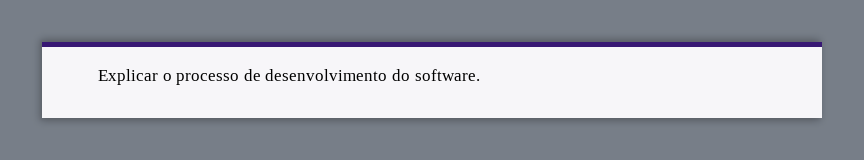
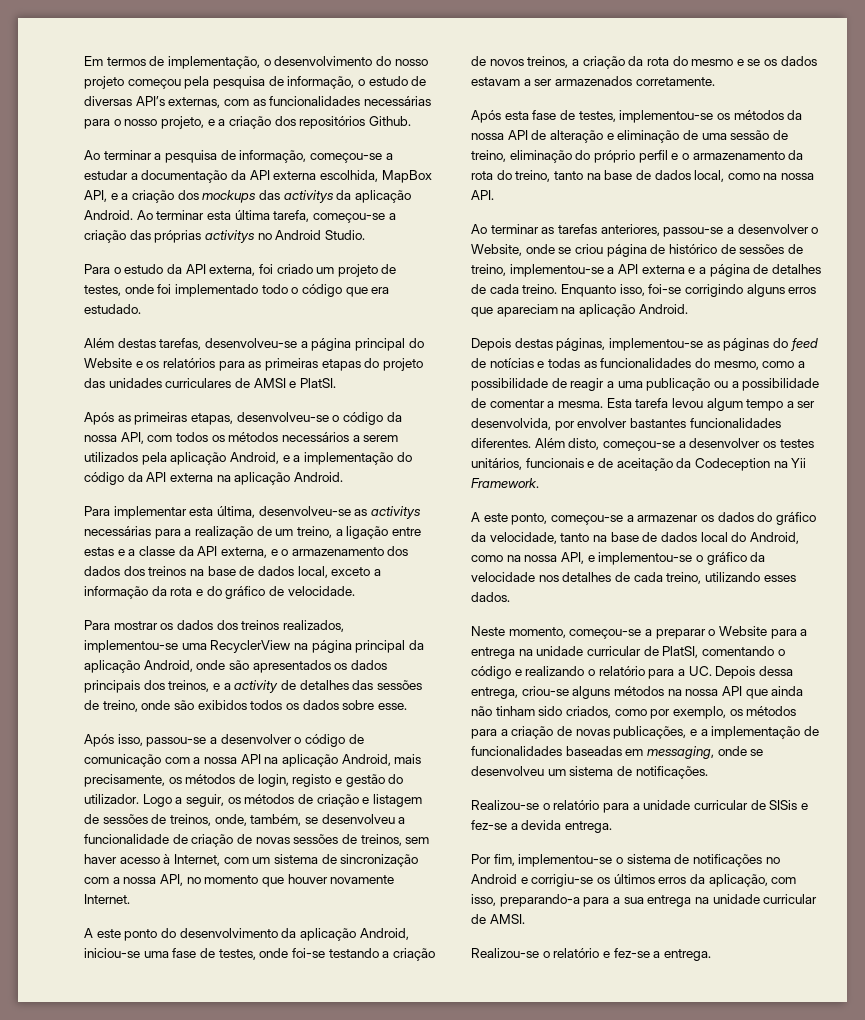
[98,69,480,85] Explicar o processo de desenvolvimento do software. -> [84,56,428,69] [84,76,427,89] [84,96,431,108] [84,116,411,129] [84,150,393,163] [84,170,432,183] [84,190,411,203] [84,210,396,223] [84,230,365,243] [84,264,397,277] [84,284,390,297] [84,304,141,314] [84,338,424,351] [84,358,423,371] [84,378,336,388] [84,412,402,425] [84,432,399,444] [84,452,412,465] [84,472,343,485] [84,506,421,519] [84,526,421,539] [84,546,409,558] [84,566,381,578] [84,586,355,599] [84,620,344,632] [84,640,424,653] [84,660,387,673] [84,680,422,693] [84,700,407,712] [84,734,364,747] [84,754,422,767] [84,774,404,787] [84,794,422,807] [84,814,406,826] [84,834,430,847] [84,854,419,867] [84,874,395,887] [84,894,130,904] [84,928,409,941] [84,948,435,961] [471,56,817,69] [471,76,715,86] [471,110,803,123] [471,130,788,143] [471,150,804,163] [471,170,815,182] [471,190,494,200] [471,224,819,237] [471,244,803,257] [471,264,821,277] [471,284,817,297] [471,304,688,317] [471,338,818,351] [471,358,805,370] [471,378,820,391] [471,398,816,411] [471,418,781,431] [471,438,814,451] [471,458,807,471] [471,478,539,488] [471,512,816,525] [471,532,799,544] [471,552,766,565] [471,572,796,584] [471,592,510,602] [471,626,808,639] [471,646,785,659] [471,666,793,679] [471,686,804,699] [471,706,797,719] [471,726,819,739] [471,746,764,759] [471,766,708,779] [471,800,808,813] [471,820,612,833] [471,854,780,867] [471,874,797,887] [471,894,818,907] [471,914,525,924] [471,948,711,961] Em termos de implementação, o desenvolvimento do nosso projeto começou pela pesquisa de informação, o estudo de diversas API’s externas, com as funcionalidades necessárias para o nosso projeto, e a criação dos repositórios Github. // Ao terminar a pesquisa de informação, começou-se a estudar a documentação da API externa escolhida, MapBox API, e a criação dos mockups das activitys da aplicação Android. Ao terminar esta última tarefa, começou-se a criação das próprias activitys no Android Studio. // Para o estudo da API externa, foi criado um projeto de testes, onde foi implementado todo o código que era estudado. // Além destas tarefas, desenvolveu-se a página principal do Website e os relatórios para as primeiras etapas do projeto das unidades curriculares de AMSI e PlatSI. // Após as primeiras etapas, desenvolveu-se o código da nossa API, com todos os métodos necessários a serem utilizados pela aplicação Android, e a implementação do código da API externa na aplicação Android. // Para implementar esta última, desenvolveu-se as activitys necessárias para a realização de um treino, a ligação entre estas e a classe da API externa, e o armazenamento dos dados dos treinos na base de dados local, exceto a informação da rota e do gráfico de velocidade. // Para mostrar os dados dos treinos realizados, implementou-se uma RecyclerView na página principal da aplicação Android, onde são apresentados os dados principais dos treinos, e a activity de detalhes das sessões de treino, onde são exibidos todos os dados sobre esse. // Após isso, passou-se a desenvolver o código de comunicação com a nossa API na aplicação Android, mais precisamente, os métodos de login, registo e gestão do utilizador. Logo a seguir, os métodos de criação e listagem de sessões de treinos, onde, também, se desenvolveu a funcionalidade de criação de novas sessões de treinos, sem haver acesso à Internet, com um sistema de sincronização com a nossa API, no momento que houver novamente Internet. // A este ponto do desenvolvimento da aplicação Android, iniciou-se uma fase de testes, onde foi-se testando a criação de novos treinos, a criação da rota do mesmo e se os dados estavam a ser armazenados corretamente. // Após esta fase de testes, implementou-se os métodos da nossa API de alteração e eliminação de uma sessão de treino, eliminação do próprio perfil e o armazenamento da rota do treino, tanto na base de dados local, como na nossa API. // Ao terminar as tarefas anteriores, passou-se a desenvolver o Website, onde se criou página de histórico de sessões de treino, implementou-se a API externa e a página de detalhes de cada treino. Enquanto isso, foi-se corrigindo alguns erros que apareciam na aplicação Android. // Depois destas páginas, implementou-se as páginas do feed de notícias e todas as funcionalidades do mesmo, como a possibilidade de reagir a uma publicação ou a possibilidade de comentar a mesma. Esta tarefa levou algum tempo a ser desenvolvida, por envolver bastantes funcionalidades diferentes. Além disto, começou-se a desenvolver os testes unitários, funcionais e de aceitação da Codeception na Yii Framework. // A este ponto, começou-se a armazenar os dados do gráfico da velocidade, tanto na base de dados local do Android, como na nossa API, e implementou-se o gráfico da velocidade nos detalhes de cada treino, utilizando esses dados. // Neste momento, começou-se a preparar o Website para a entrega na unidade curricular de PlatSI, comentando o código e realizando o relatório para a UC. Depois dessa entrega, criou-se alguns métodos na nossa API que ainda não tinham sido criados, como por exemplo, os métodos para a criação de novas publicações, e a implementação de funcionalidades baseadas em messaging, onde se desenvolveu um sistema de notificações. // Realizou-se o relatório para a unidade curricular de SISis e fez-se a devida entrega. // Por fim, implementou-se o sistema de notificações no Android e corrigiu-se os últimos erros da aplicação, com isso, preparando-a para a sua entrega na unidade curricular de AMSI. // Realizou-se o relatório e fez-se a entrega.

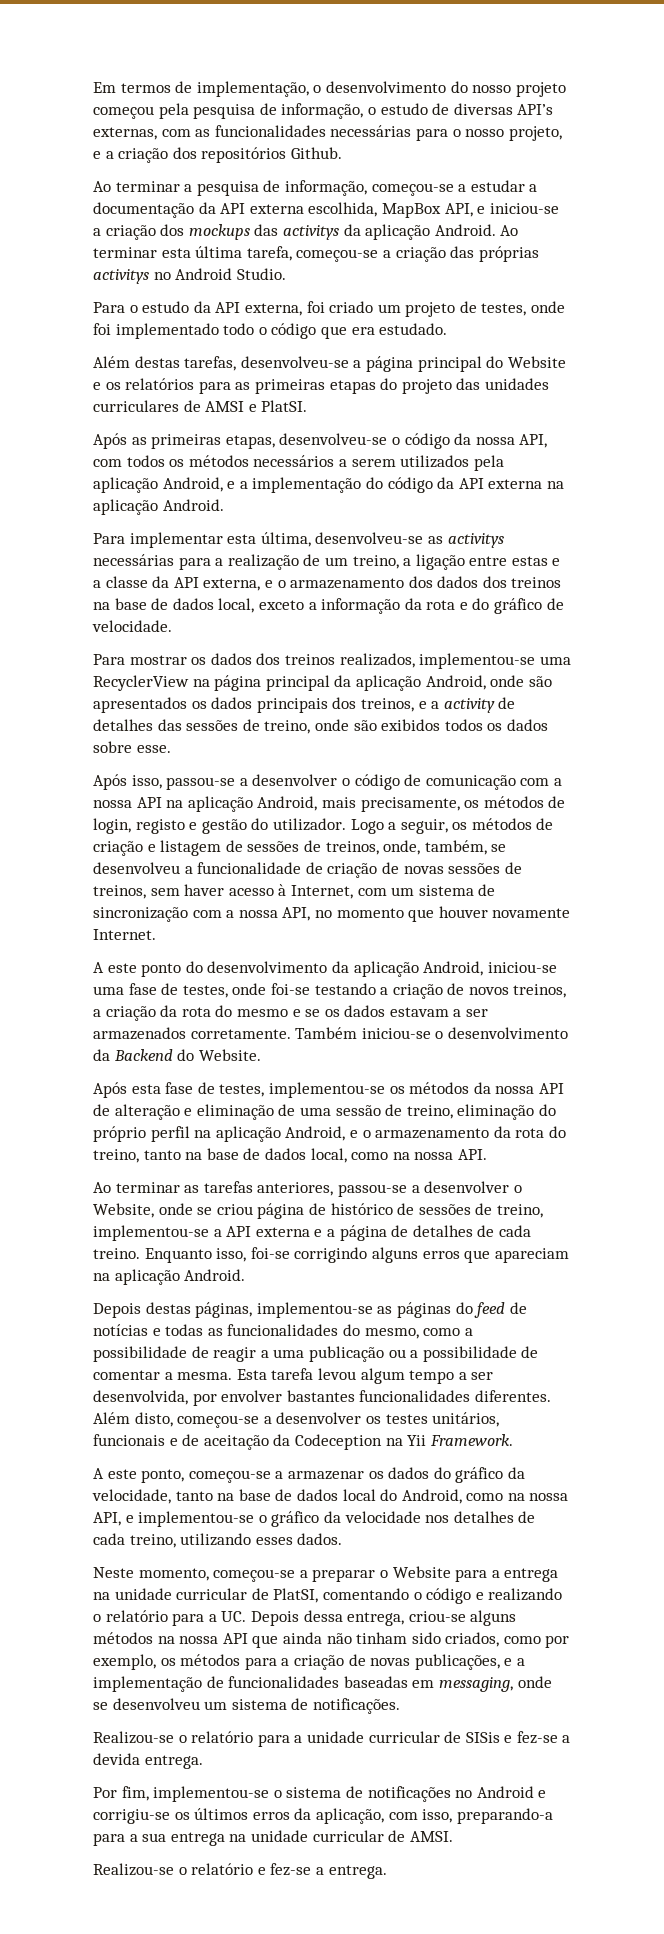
(118, 196) none -> [489,203,559,214] iniciou-se
(715, 81) none -> [295,1027,568,1039] [93,1049,261,1061] Também iniciou-se o desenvolvimento da Backend do Website.
(668, 156) none -> [194,1126,346,1142] na aplicação Android,

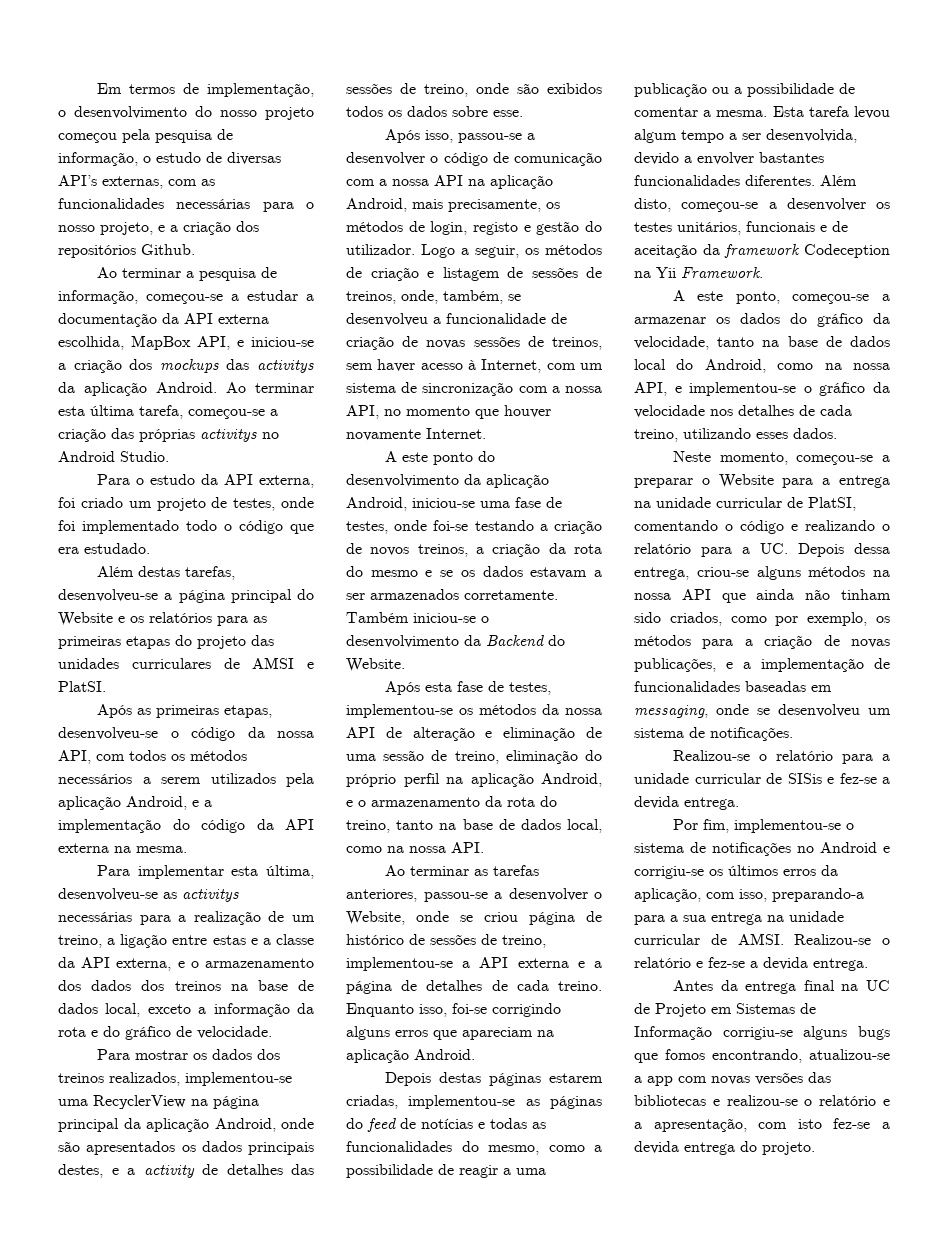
[93,499,224,515] aplicação Android. -> [136,846,187,853] mesma.
[332,697,414,712] dos treinos, -> [58,1164,103,1178] destes,
[195,1302,253,1318] páginas, -> [488,1073,603,1086] [346,1095,398,1109] páginas estarem criadas,
[192,1393,217,1406] por -> [634,152,692,165] devido a
(291, 1440) none -> [724,244,801,258] framework
(453, 1836) // -> (784, 939) none
[328,1865,387,1879] entrega. -> [763,957,868,971] [672,980,890,994] [634,1003,816,1017] [634,1026,890,1040] [634,1049,890,1063] [634,1072,831,1086] [634,1095,890,1106] [634,1118,890,1132] [634,1141,815,1155] devida entrega. // Antes da entrega final na UC de Projeto em Sistemas de Informação corrigiu-se alguns bugs que fomos encontrando, atualizou-se a app com novas versões das bibliotecas e realizou-se o relatório e a apresentação, com isto fez-se a devida entrega do projeto.

